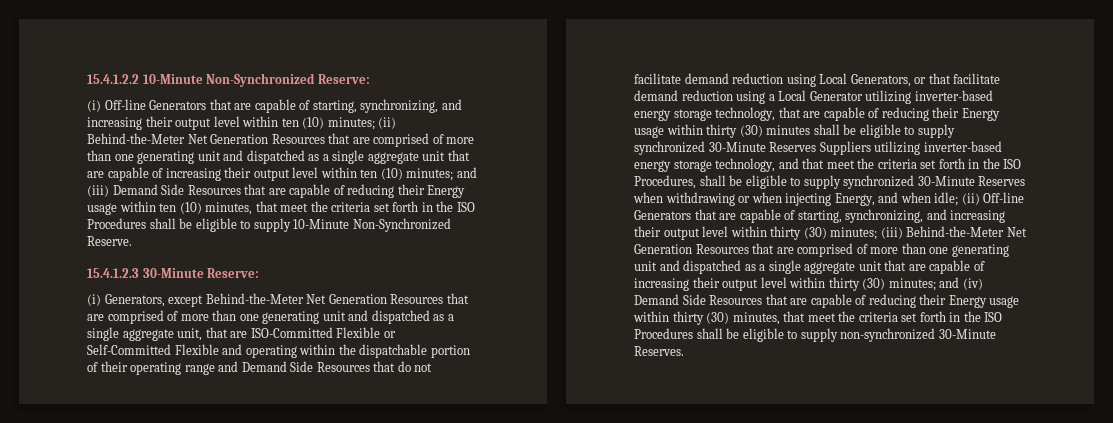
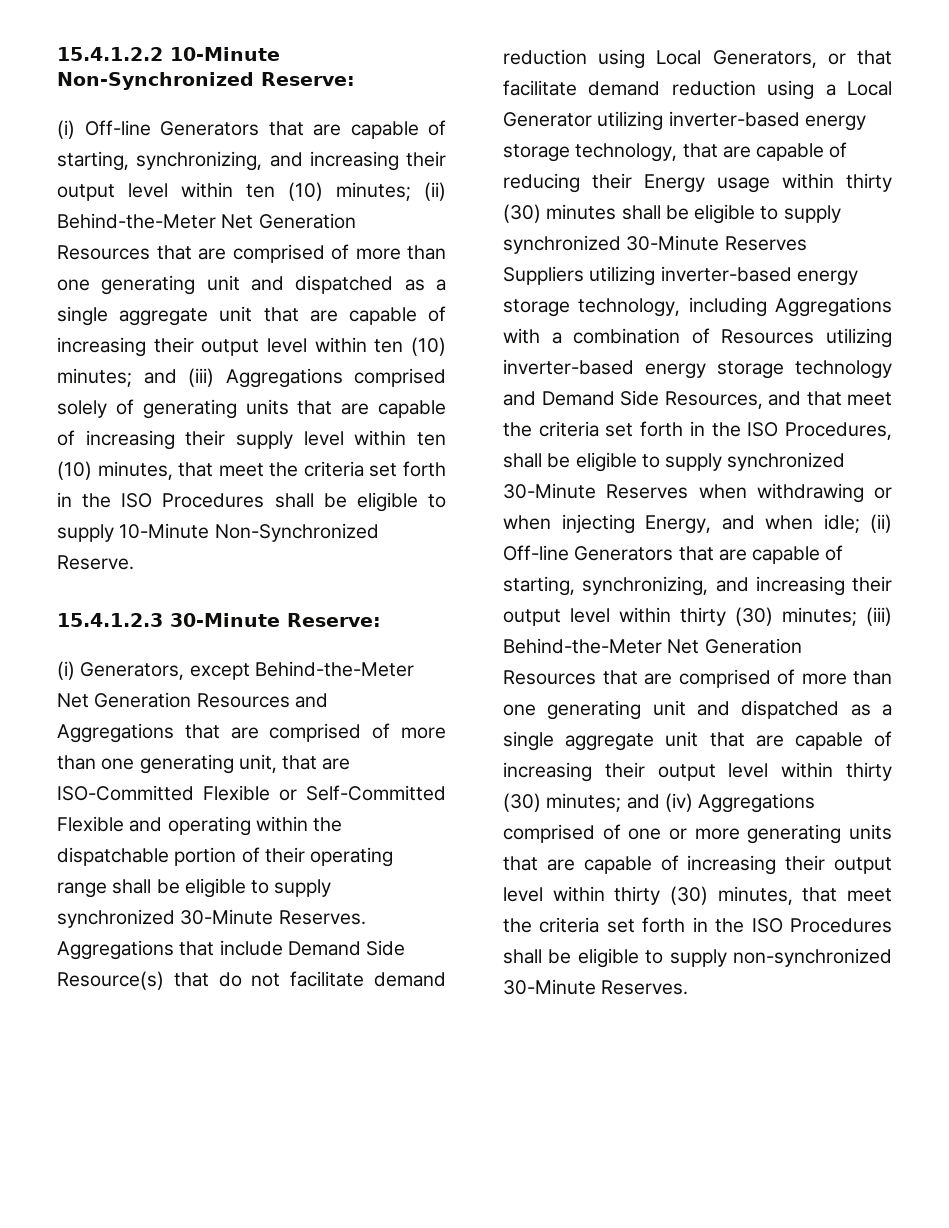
[112,184,466,198] [87,203,117,215] Demand Side Resources that are capable of reducing their Energy usage -> [225,368,446,388] [57,399,446,419] [57,430,344,450] Aggregations comprised solely of generating units that are capable of increasing their supply level
[446,293,469,304] [87,310,454,324] [87,327,174,341] that are comprised of more than one generating unit and dispatched as a single aggregate -> [294,693,328,708] [57,723,447,743] [57,754,234,774] and Aggregations that are comprised of more than one generating
[218,361,370,372] and Demand Side Resources -> [112,878,332,898] [57,909,366,928] [57,940,406,960] [57,971,164,990] shall be eligible to supply synchronized 30-Minute Reserves. Aggregations that include Demand Side Resource(s)
(776, 165) none -> [688,297,892,317] [503,328,892,348] [503,359,892,379] [503,390,763,409] including Aggregations with a combination of Resources utilizing inverter-based energy storage technology and Demand Side Resources,
[634,294,1020,308] Demand Side Resources that are capable of reducing their Energy usage -> [698,793,816,813] [503,824,892,844] [503,855,892,875] [503,887,543,902] Aggregations comprised of one or more generating units that are capable of increasing their output level

